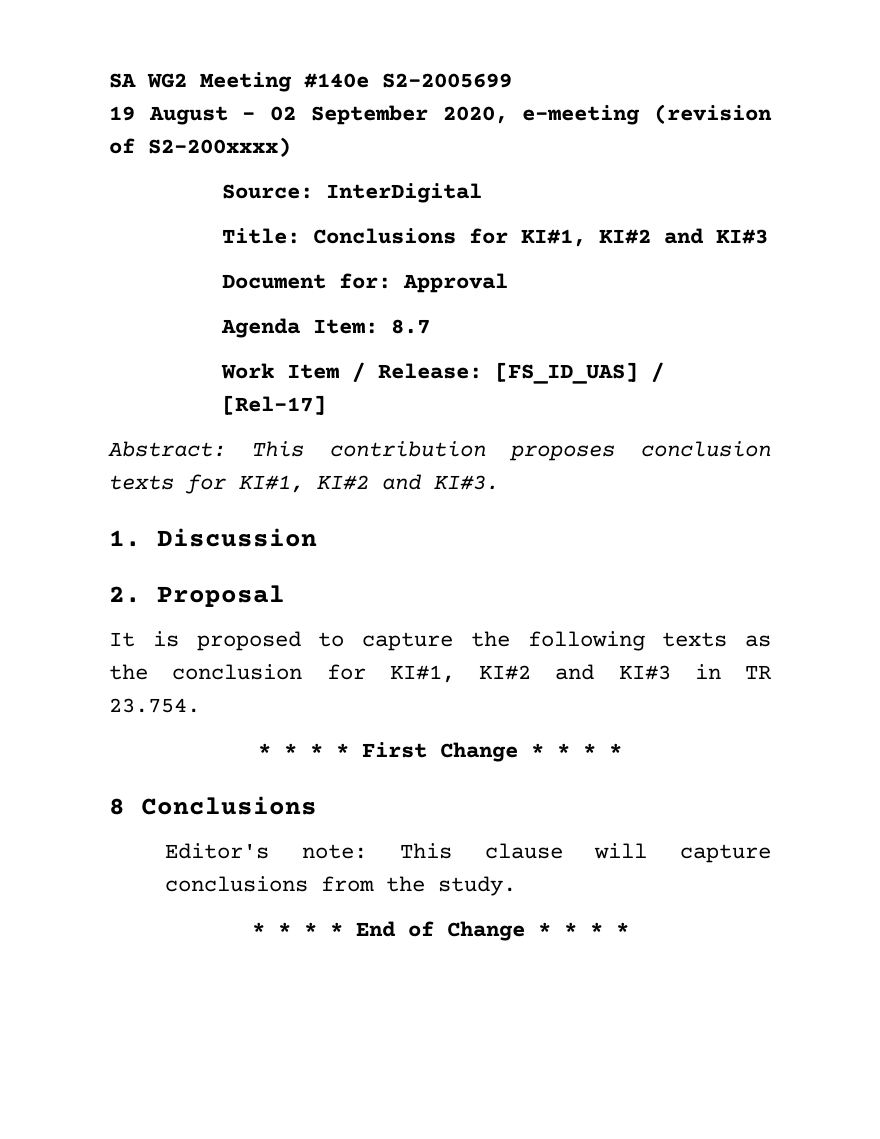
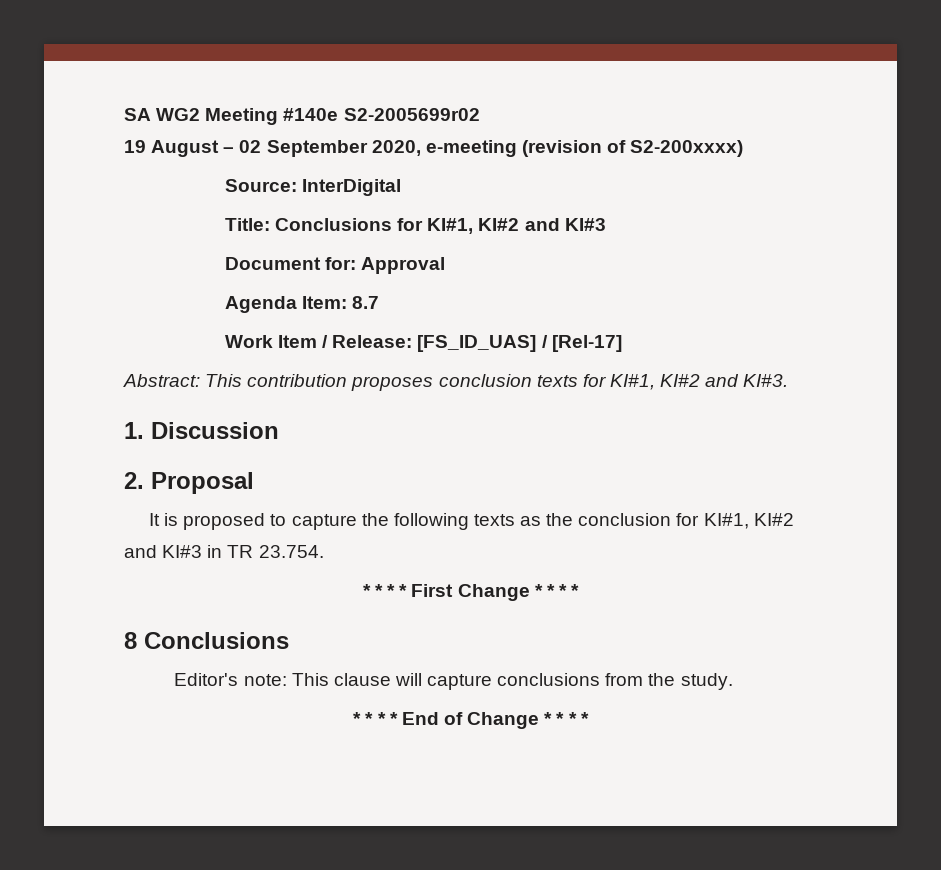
[382,73,512,88] S2-2005699 -> [343,108,480,121] S2-2005699r02

